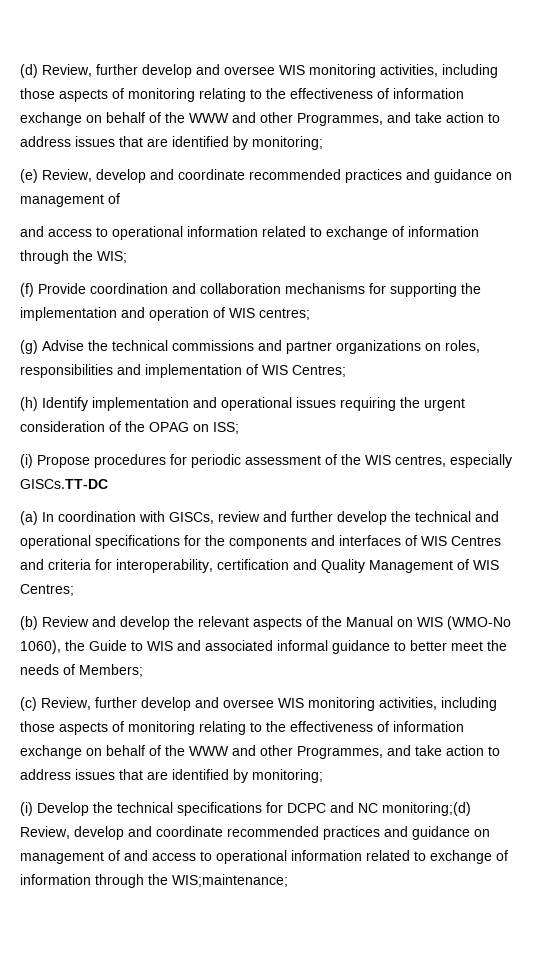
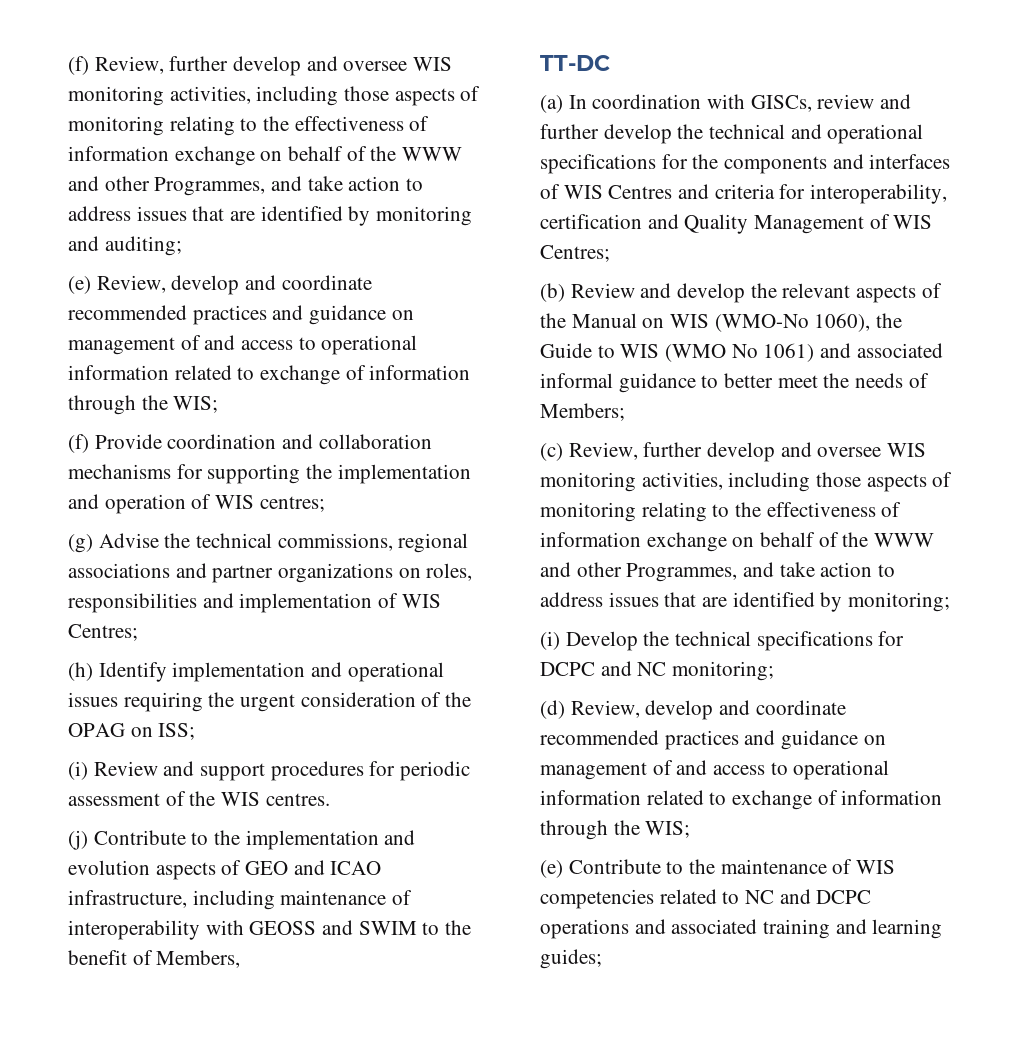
[20,64,38,78] (d) -> [68,56,89,75] (f)
[252,136,323,150] monitoring; -> [376,206,473,226] [68,236,182,256] monitoring and auditing;
(120, 198) // -> (201, 342) none
[172,340,254,351] commissions -> [277,533,469,553] [68,563,170,578] commissions, regional associations
[37,455,90,468] Propose -> [93,761,266,781] Review and support
[395,454,512,468] [20,479,108,489] centres, especially GISCs.TT-DC -> [265,793,330,806] [68,830,416,850] [68,860,382,880] [68,890,413,910] [68,920,472,940] [68,950,241,968] [540,55,610,71] centres. // (j) Contribute to the implementation and evolution aspects of GEO and ICAO infrastructure, including maintenance of interoperability with GEOSS and SWIM to the benefit of Members, // TT-DC
(173, 646) none -> [665,343,815,362] (WMO No 1061)
[382,802,471,816] monitoring;(d) -> [672,661,775,681] [540,700,565,719] monitoring; // (d)
[172,874,288,887] WIS;maintenance; -> [645,821,691,838] [540,859,896,878] [540,889,872,909] [540,919,943,939] [540,949,602,969] WIS; // (e) Contribute to the maintenance of WIS competencies related to NC and DCPC operations and associated training and learning guides;

